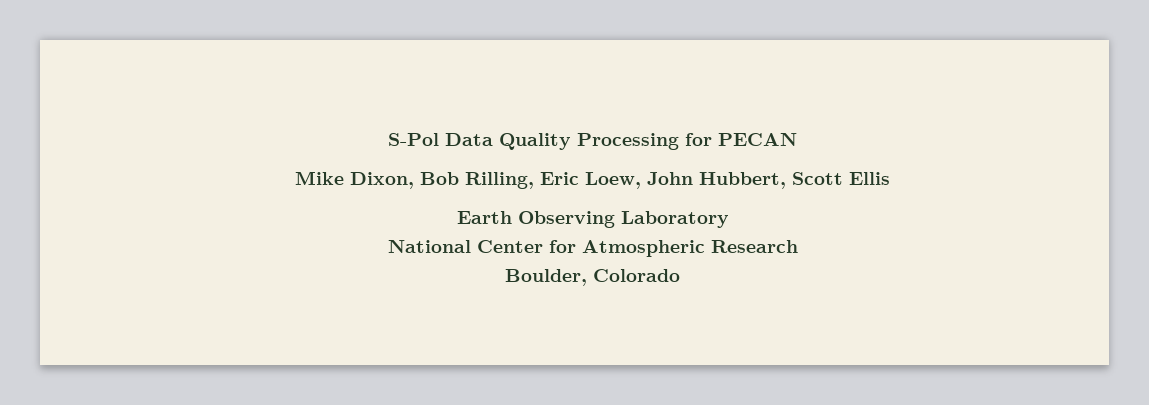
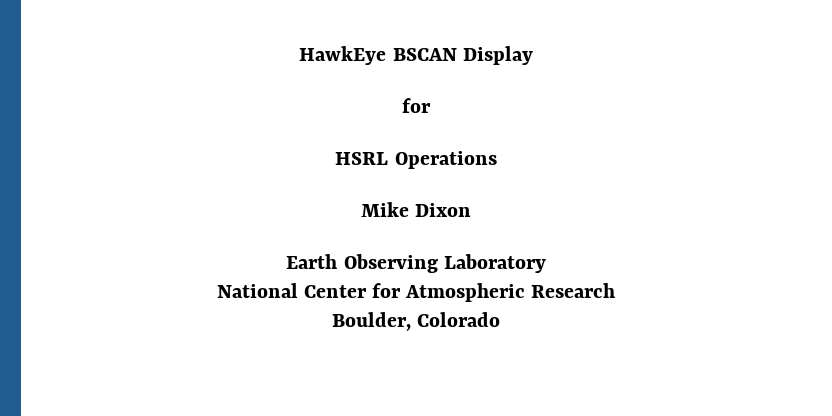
[388,133,797,150] S-Pol Data Quality Processing for PECAN -> [299,46,533,65] [402,98,431,113] [335,151,497,169] HawkEye BSCAN Display // for // HSRL Operations
[350,172,890,189] Dixon, Bob Rilling, Eric Loew, John Hubbert, Scott Ellis -> [415,203,472,217] Dixon

